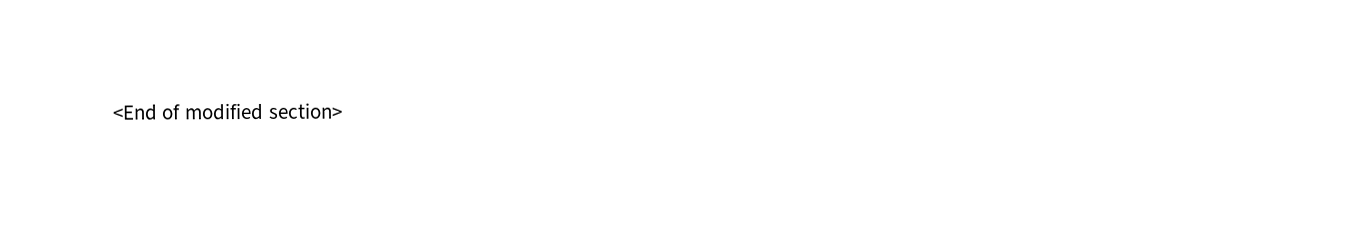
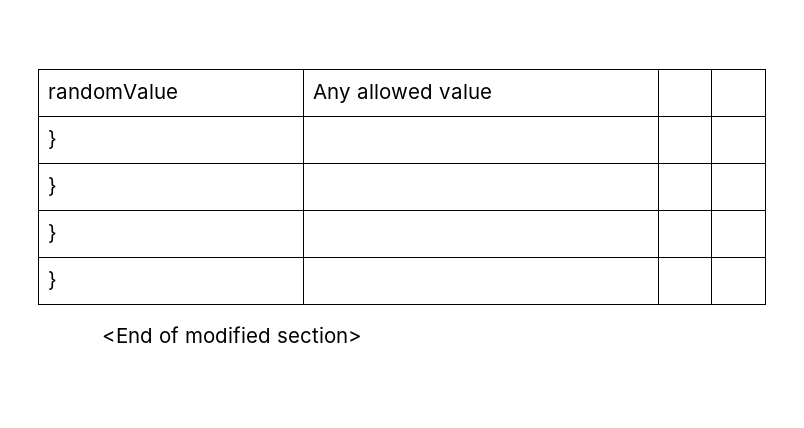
(111, 112) none -> [48,84,179,99] [313,84,493,103] [48,130,58,149] [48,177,58,196] [48,224,58,243] [48,271,58,290] randomValue | Any allowed value | | // } | | | // } | | | // } | | | // } | | | //

